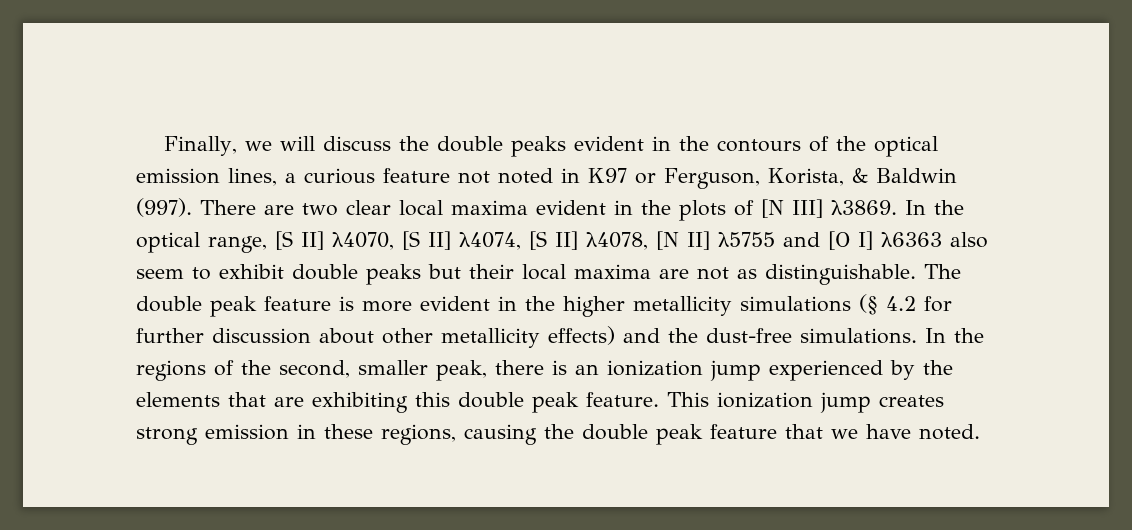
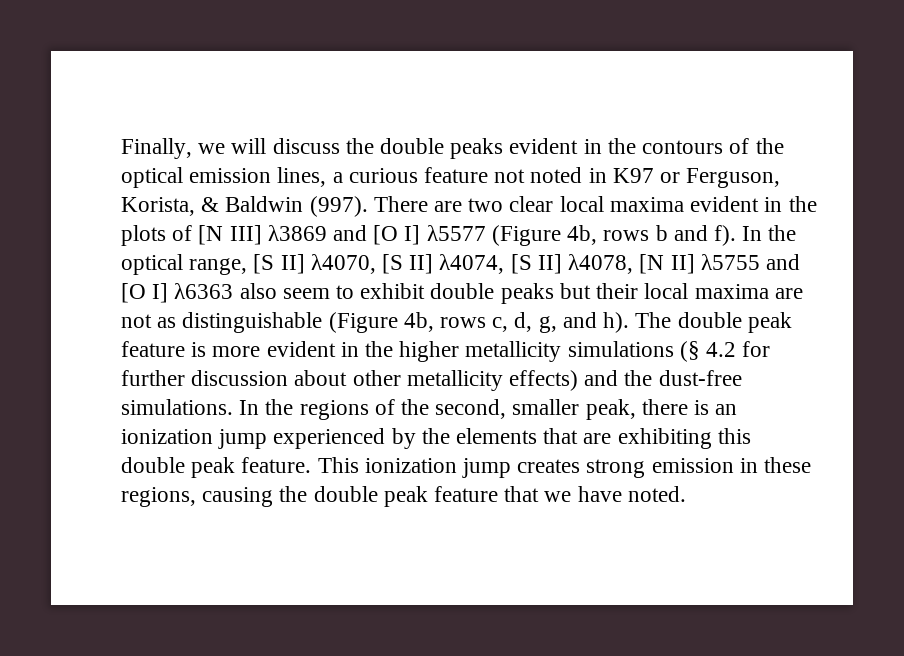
[831,200,897,215] λ3869. -> [267,225,736,246] λ3869 and [O I] λ5577 (Figure 4b, rows b and f).
[765,264,916,285] distinguishable. -> [182,312,630,333] distinguishable (Figure 4b, rows c, d, g, and h).

